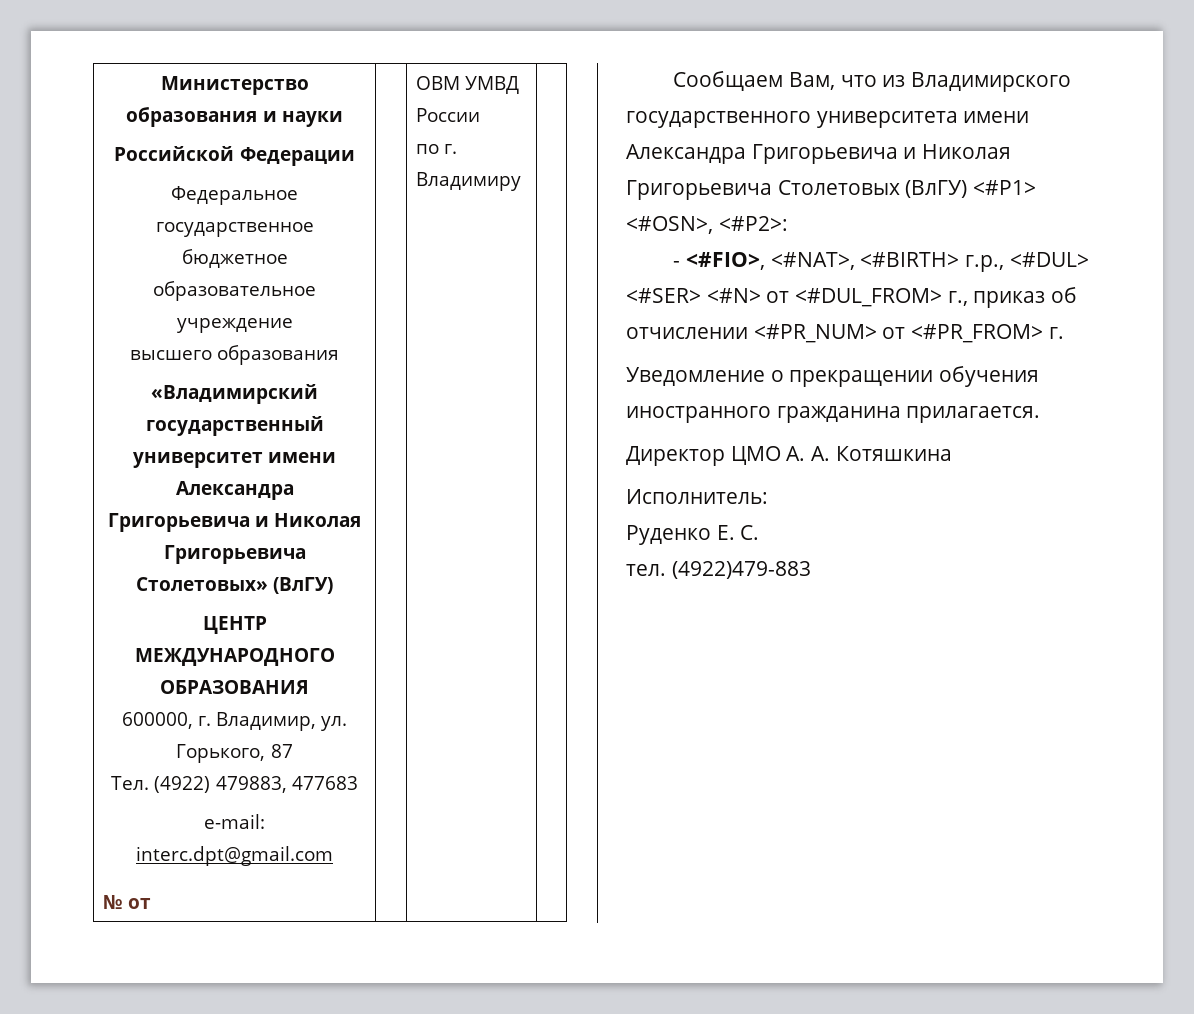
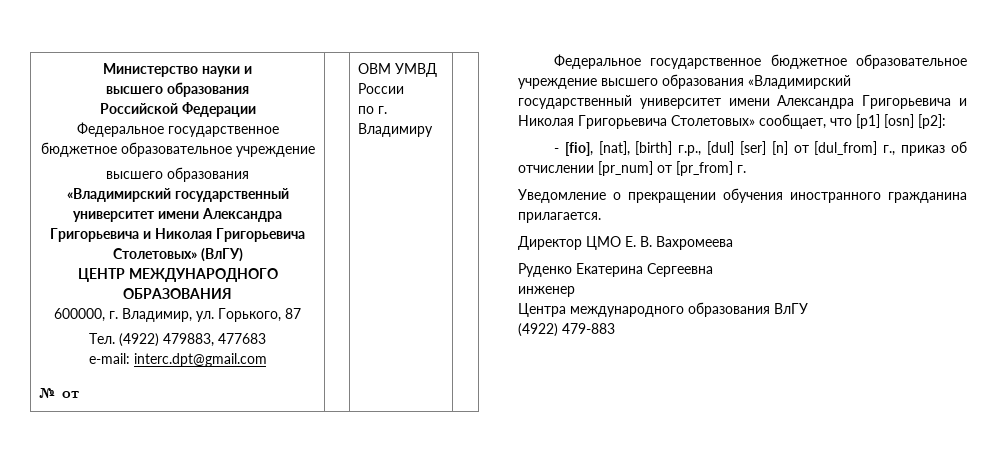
[126,107,343,127] образования и науки -> [202,66,252,77] [106,82,249,97] науки и // высшего образования
[673,71,1072,92] [626,111,1030,128] [626,144,1012,164] [626,180,1037,200] [626,216,788,234] [673,252,1089,272] [626,288,943,307] Сообщаем Вам, что из Владимирского государственного университета имени Александра Григорьевича и Николая Григорьевича Столетовых (ВлГУ) <#P1> <#OSN>, <#P2>: // - <#FIO>, <#NAT>, <#BIRTH> г.р., <#DUL> <#SER> <#N> от <#DUL_FROM> -> [553,54,967,69] [518,74,851,89] [518,95,967,109] [518,114,946,129] [553,141,878,156] Федеральное государственное бюджетное образовательное учреждение высшего образования «Владимирский государственный университет имени Александра Григорьевича и Николая Григорьевича Столетовых» сообщает, что [p1] [osn] [p2]: // - [fio], [nat], [birth] г.р., [dul] [ser] [n] от [dul_from]
[753,324,1044,343] <#PR_NUM> от <#PR_FROM> -> [598,161,733,176] [pr_num] от [pr_from]
[786,446,952,461] [626,489,768,504] [626,525,760,545] [626,561,811,579] А. А. Котяшкина // Исполнитель: // Руденко Е. С. // тел. (4922)479-883 -> [625,236,733,250] [518,263,713,277] [518,286,575,297] [518,302,808,317] [518,323,615,337] Е. В. Вахромеева // Руденко Екатерина Сергеевна // инженер // Центра международного образования ВлГУ // (4922) 479-883

